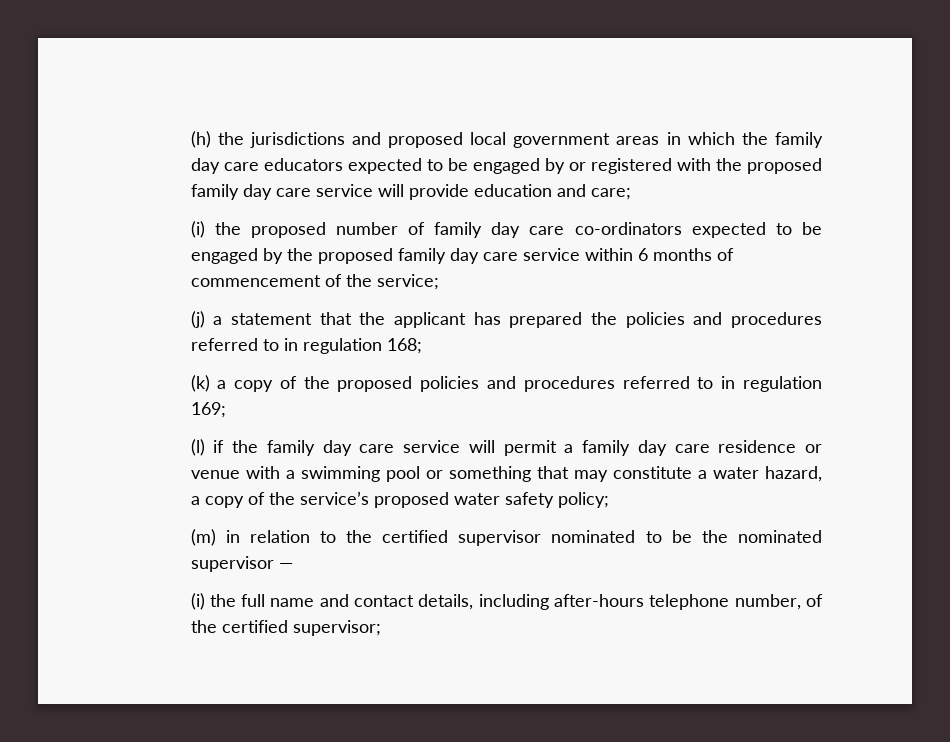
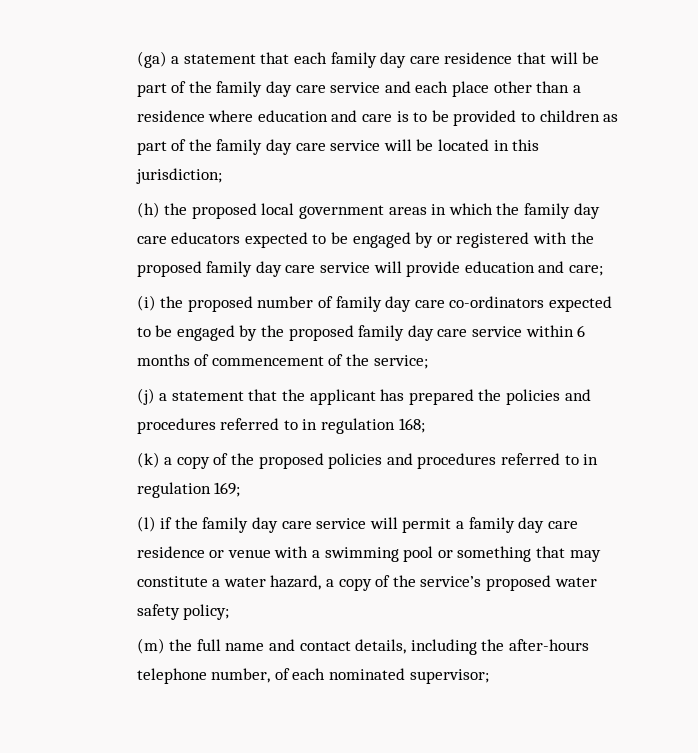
[190,131,381,148] (h) the jurisdictions and -> [136,51,600,68] [136,81,581,97] [136,110,619,126] [136,139,540,155] [135,168,222,184] [136,202,188,218] (ga) a statement that each family day care residence that will be part of the family day care service and each place other than a residence where education and care is to be provided to children as part of the family day care service will be located in this jurisdiction; // (h) the
[225,530,822,546] [190,556,293,572] [190,593,205,610] in relation to the certified supervisor nominated to be the nominated supervisor — // (i) -> (165, 646) none
(549, 602) none -> [481,639,505,651] the
[190,620,288,633] the certified -> [292,668,406,680] each nominated

